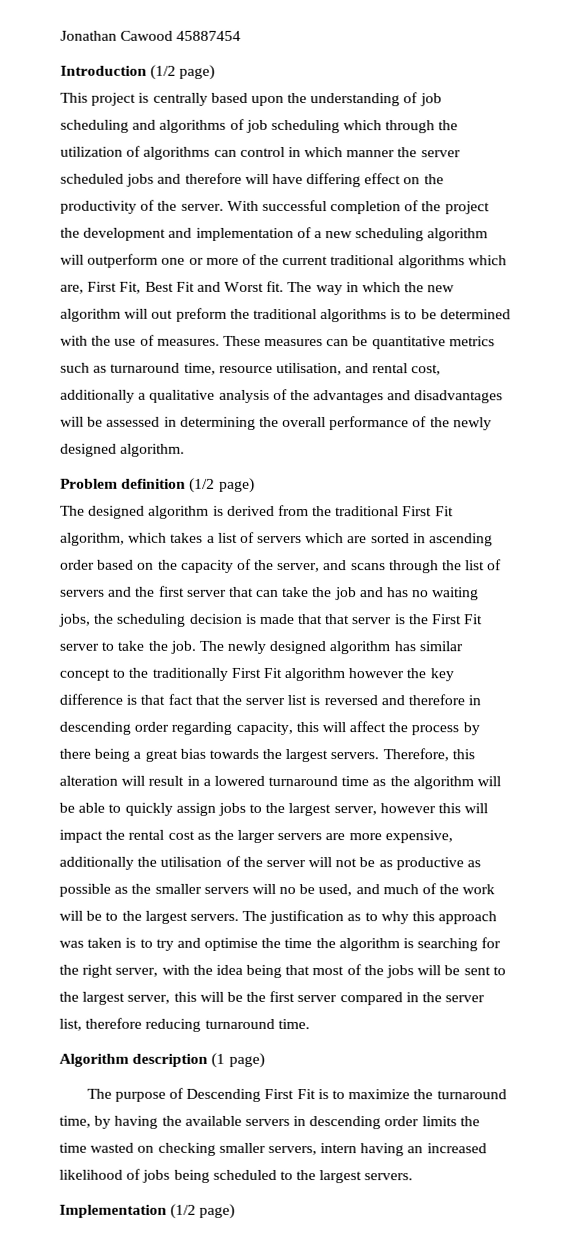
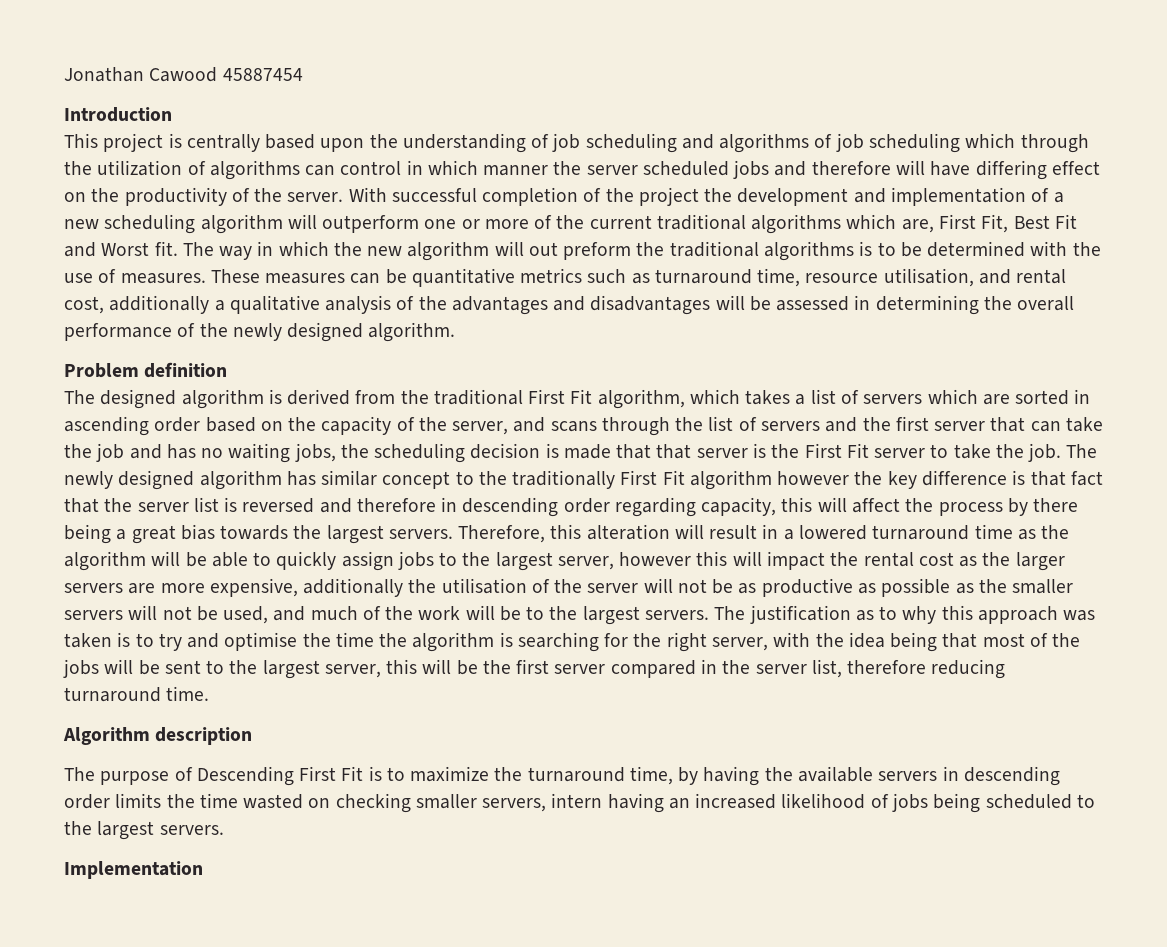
[150,64,216,80] (1/2 page) -> (172, 114) none
[189,477,255,493] (1/2 page) -> (228, 370) none
[279,886,297,895] no -> [162,606,192,620] not
[211,1052,265,1068] (1 page) -> (253, 736) none
[170,1203,236,1219] (1/2 page) -> (203, 870) none

